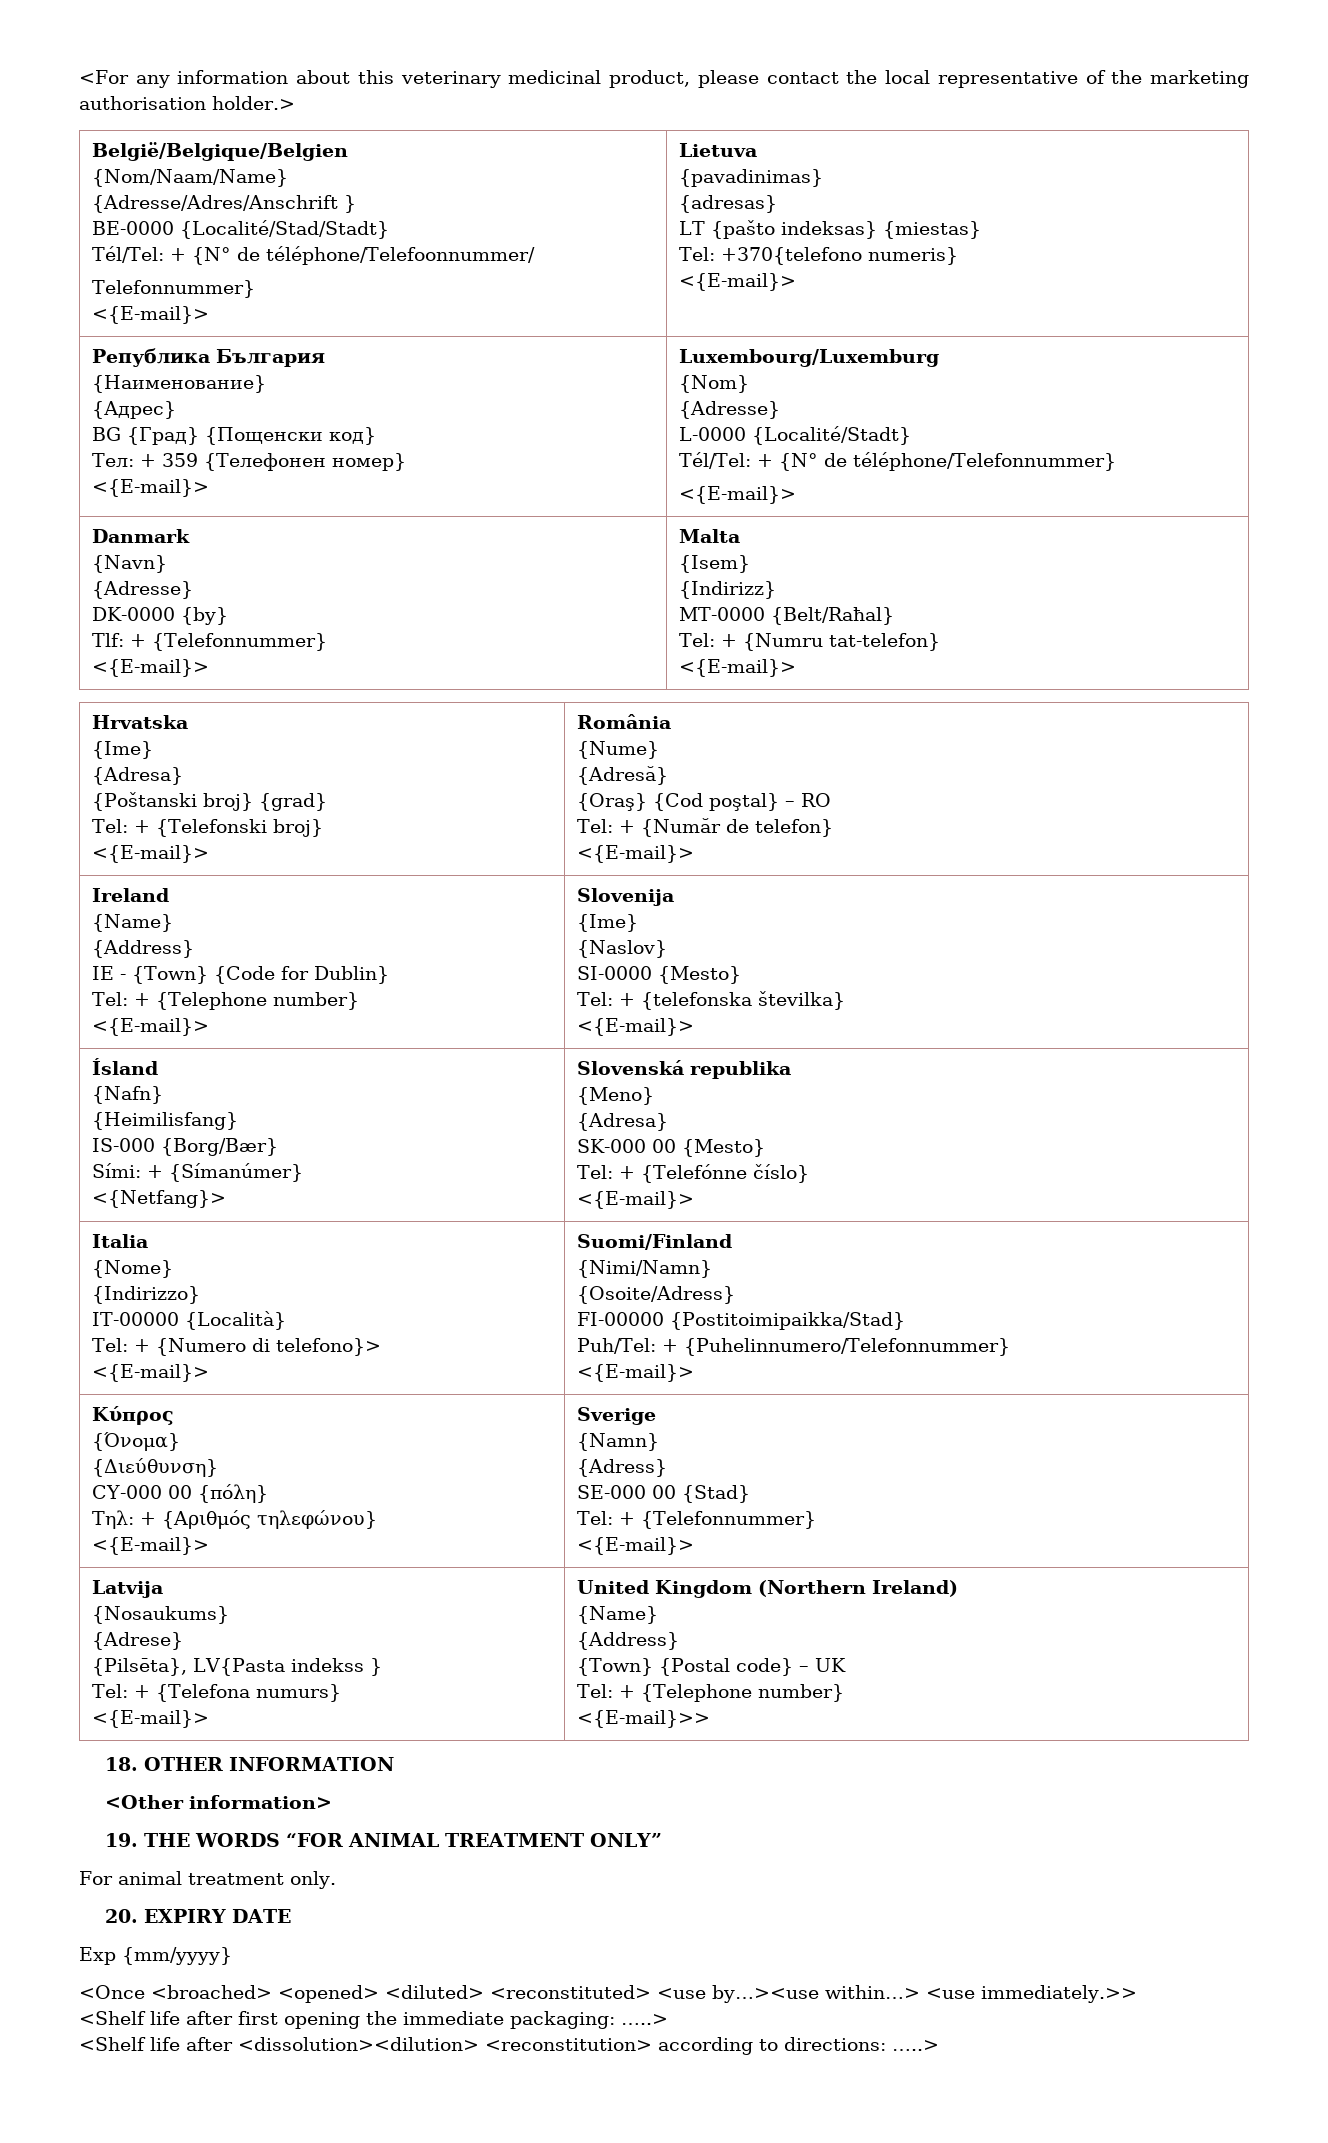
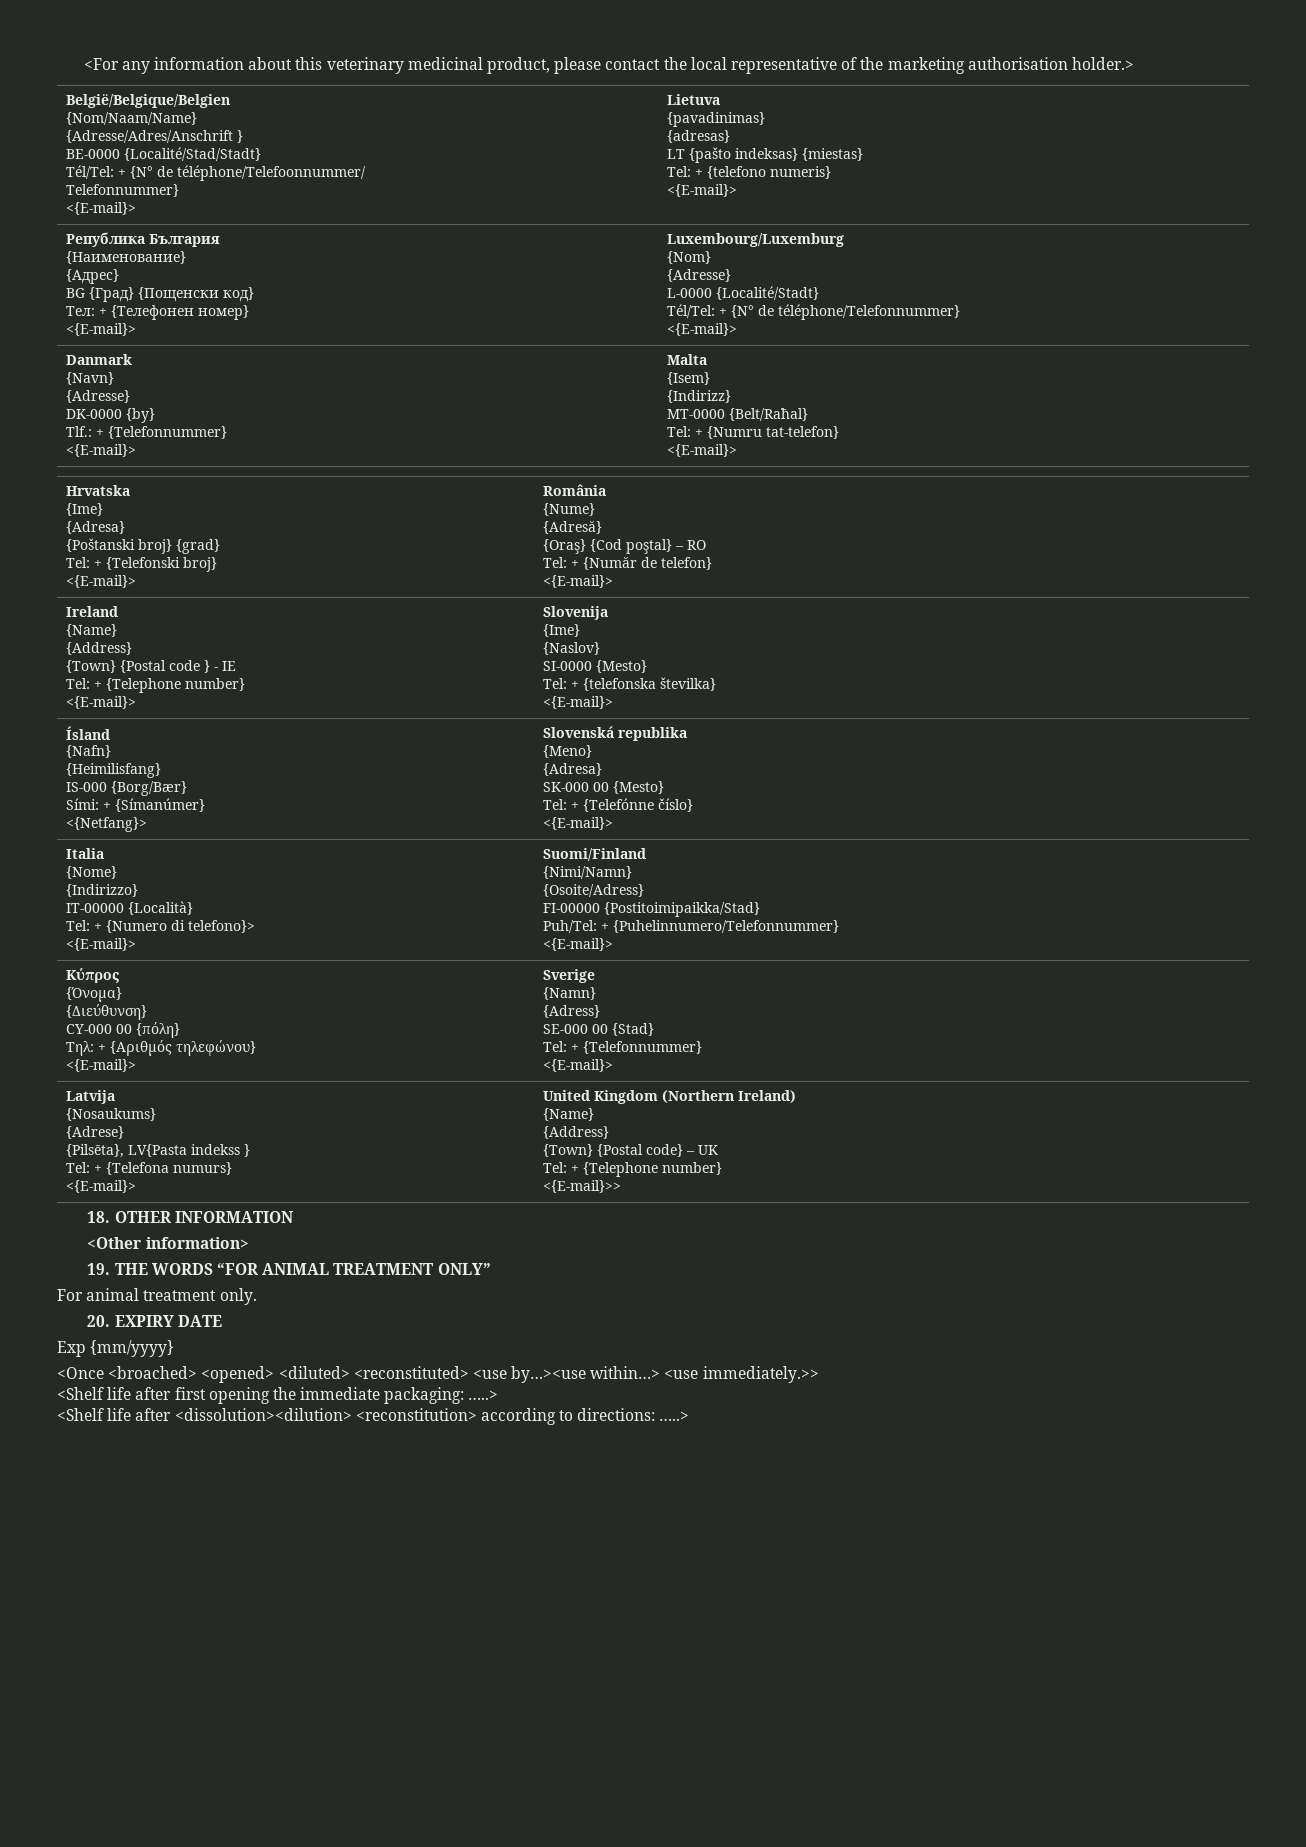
[721,247,863,265] +370{telefono -> [695,166,767,179] + {telefono
[162,453,199,467] 359 -> (108, 312) none
[92,633,125,647] Tlf: -> [66,426,93,437] Tlf.:
[92,966,390,984] IE - {Town} {Code for Dublin} -> [66,660,237,673] {Town} {Postal code } - IE

